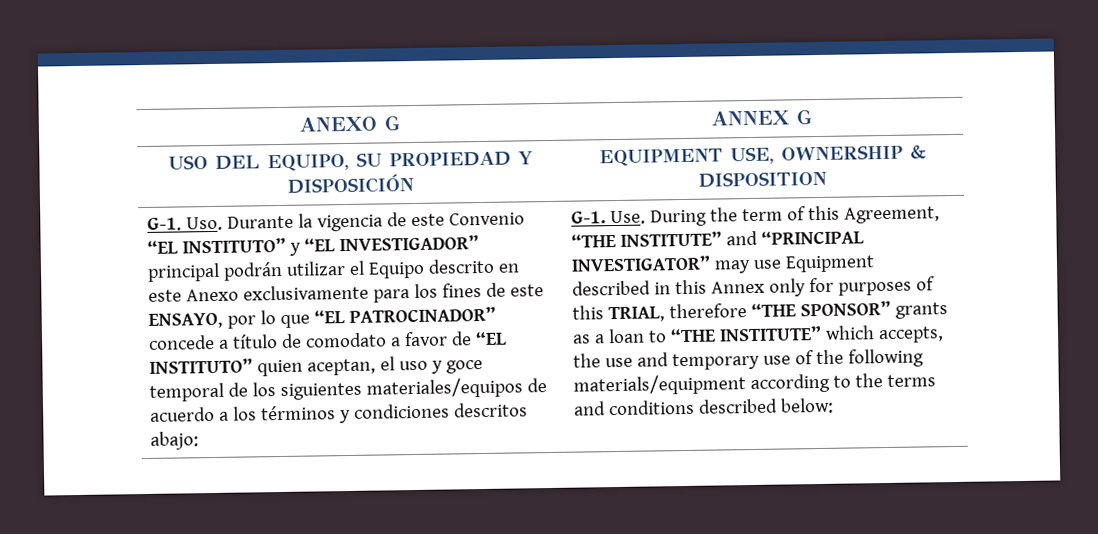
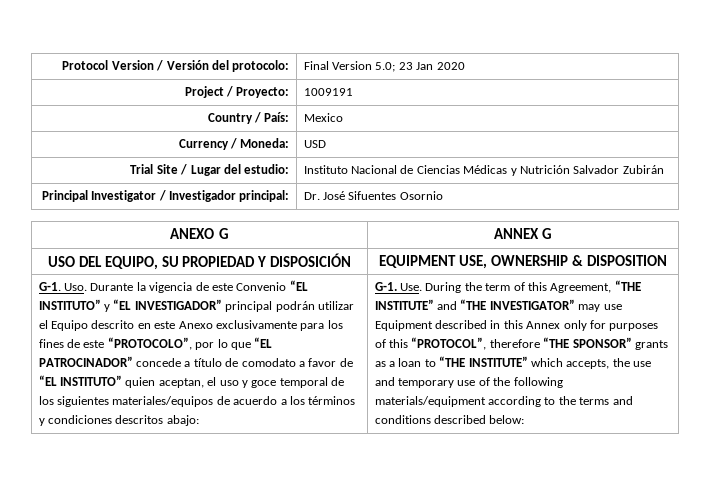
(298, 124) none -> [62,60,290,72] [303,61,465,72] [184,86,290,98] [303,88,353,96] [207,112,290,124] [303,113,343,122] [178,138,290,150] [303,140,326,148] [130,164,290,176] [303,165,664,176] [41,190,290,202] [303,191,443,200] Protocol Version / Versión del protocolo: | Final Version 5.0; 23 Jan 2020 // Project / Proyecto: | 1009191 // Country / País: | Mexico // Currency / Moneda: | USD // Trial Site / Lugar del estudio: | Instituto Nacional de Ciencias Médicas y Nutrición Salvador Zubirán // Principal Investigator / Investigador principal: | Dr. José Sifuentes Osornio //
[148,312,224,329] ENSAYO, -> [107,337,192,350] “PROTOCOLO”,
[761,230,865,245] “PRINCIPAL -> [460,299,487,310] “THE
[608,306,666,323] TRIAL, -> [411,337,487,350] “PROTOCOL”,

